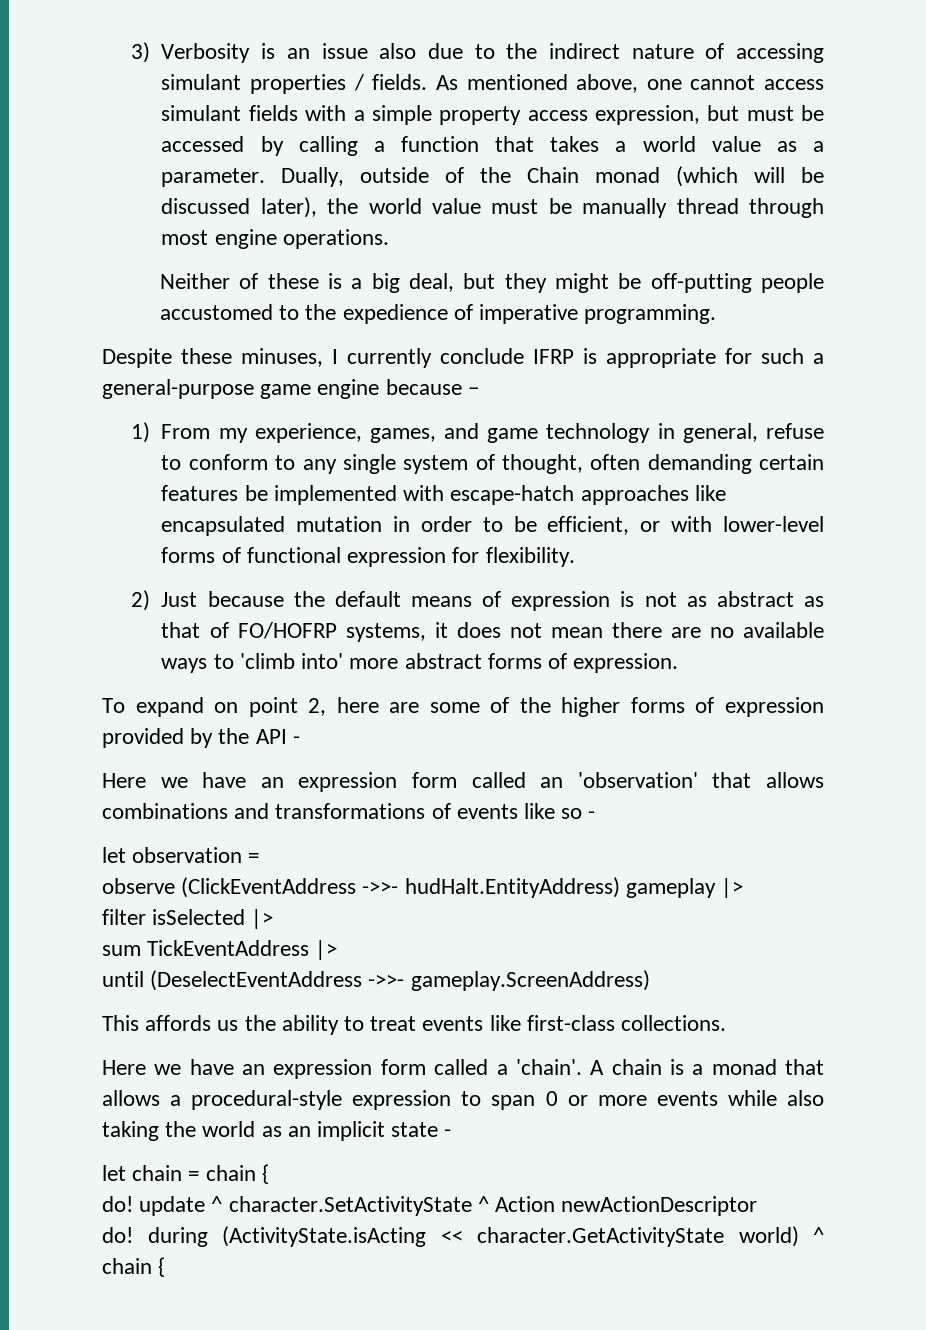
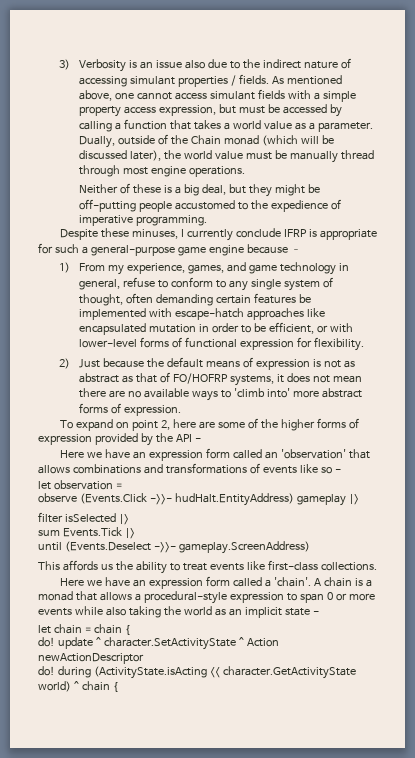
[181,877,357,898] (ClickEventAddress -> [79,493,147,504] (Events.Click
[147,940,310,956] TickEventAddress -> [62,527,122,537] Events.Tick
[150,970,363,991] (DeselectEventAddress -> [64,541,151,552] (Events.Deselect

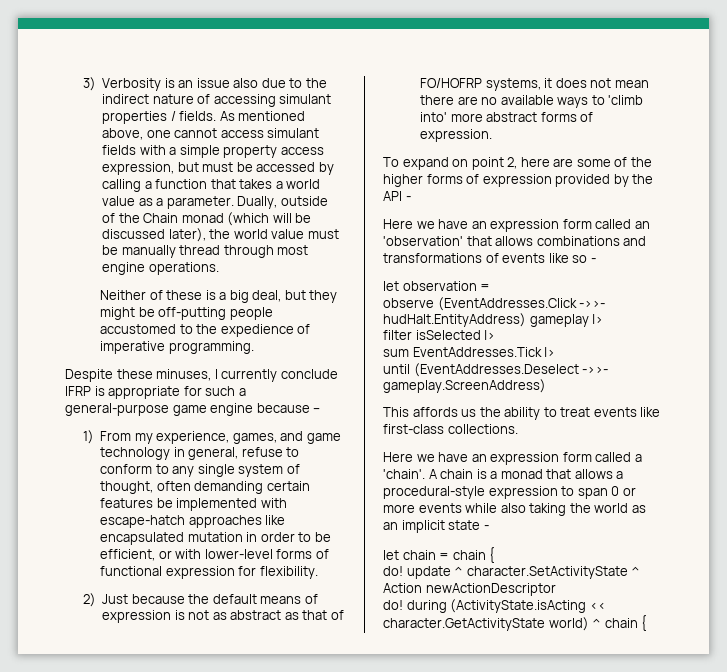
[79,493,147,504] (Events.Click -> [437,297,577,311] (EventAddresses.Click
[62,527,122,537] Events.Tick -> [412,347,542,357] EventAddresses.Tick
[64,541,151,552] (Events.Deselect -> [413,363,579,377] (EventAddresses.Deselect

